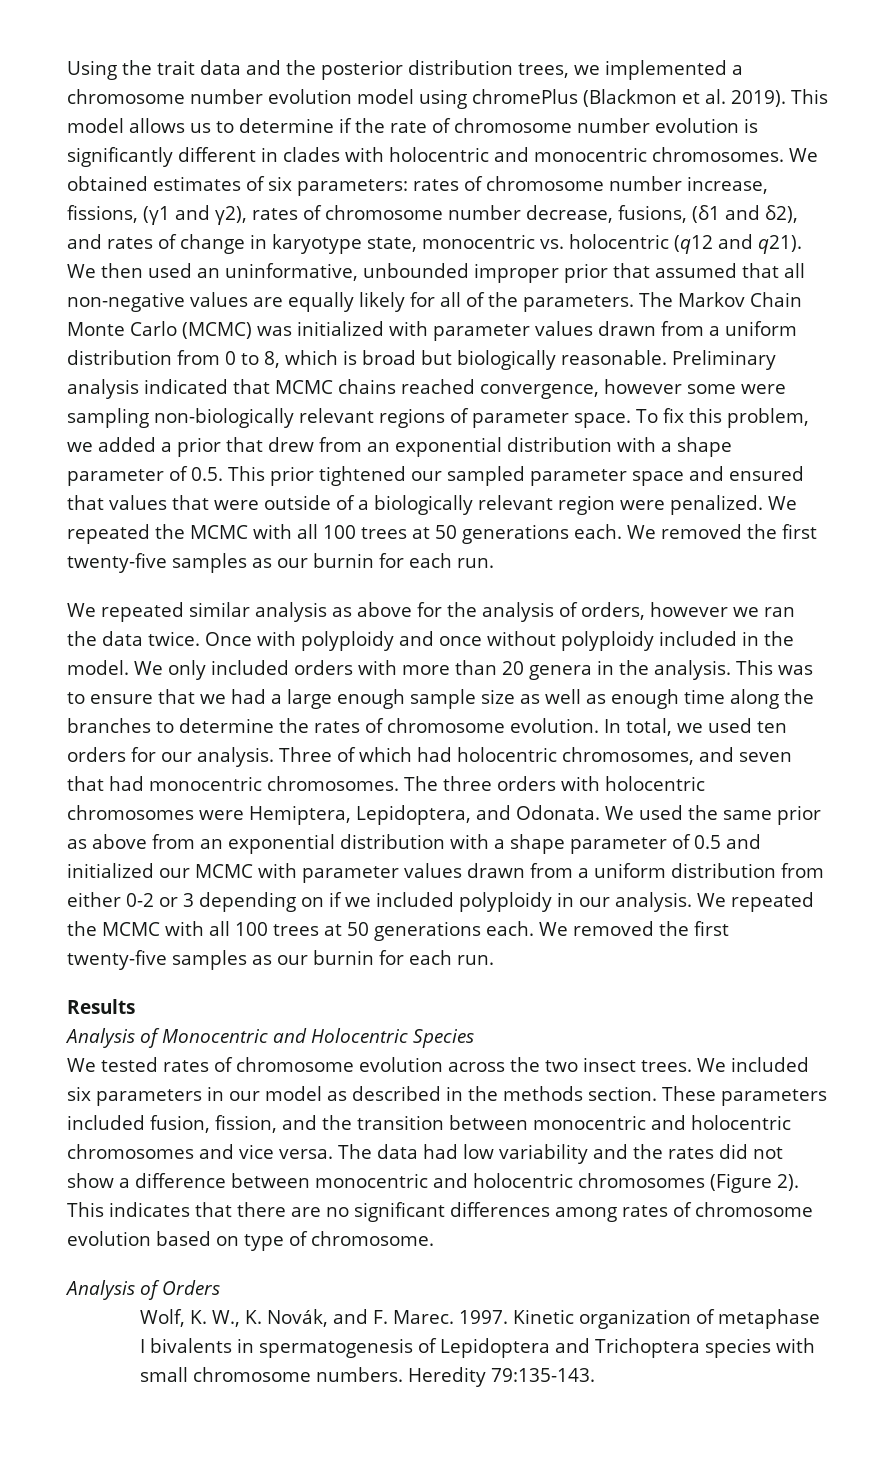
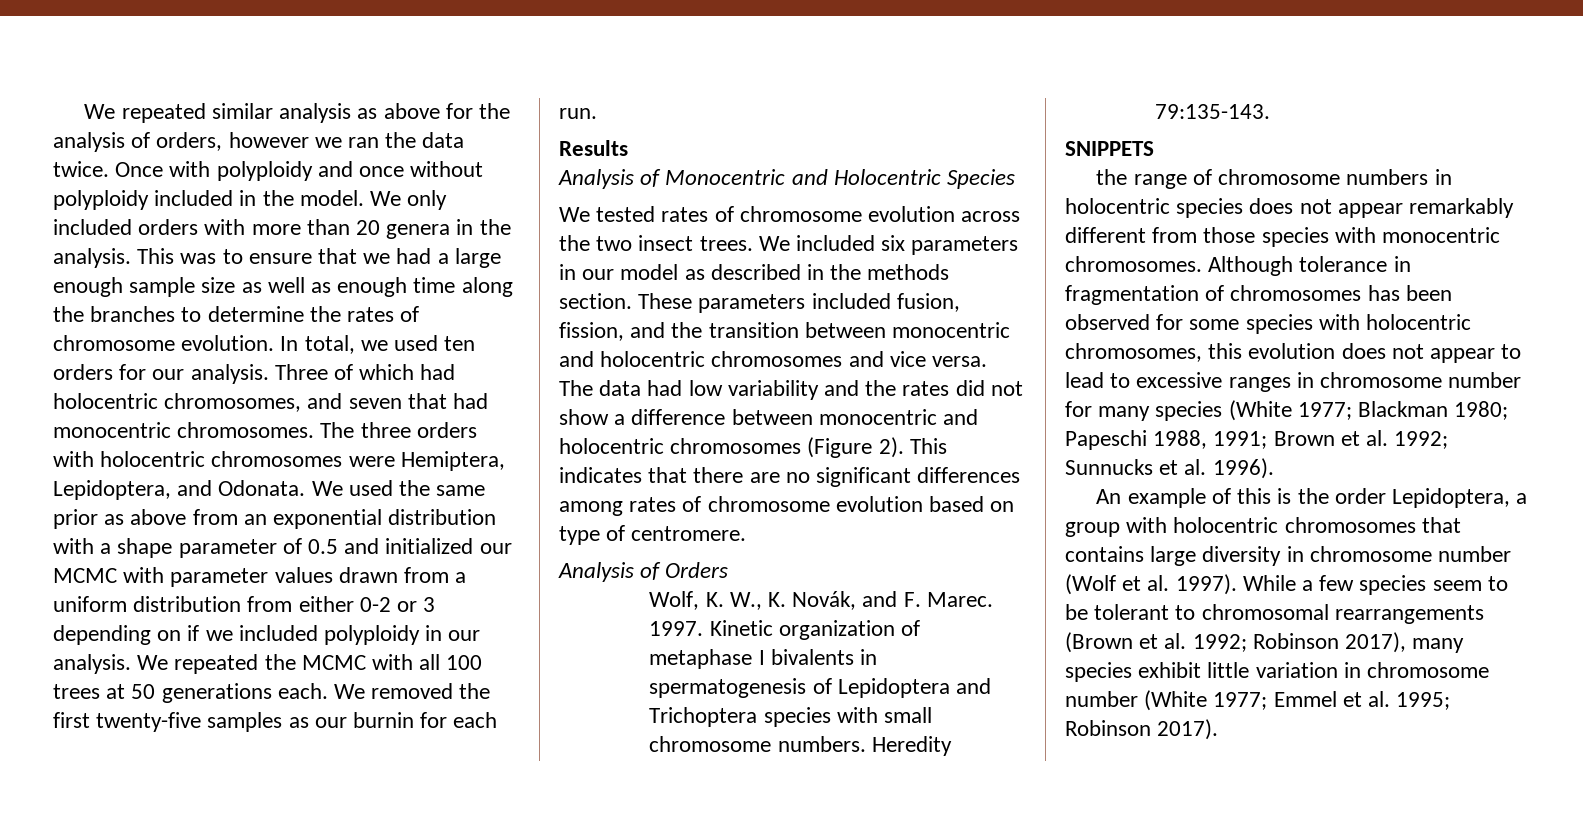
[67,60,743,80] [67,89,828,109] [67,118,758,133] [67,147,818,167] [67,176,768,196] [67,205,798,225] [67,234,802,254] [67,263,805,283] [67,292,802,312] [67,321,797,341] [67,350,776,370] [67,379,786,399] [67,408,809,428] [67,437,732,457] [67,466,804,486] [67,495,797,515] [67,524,817,544] [67,553,494,573] Using the trait data and the posterior distribution trees, we implemented a chromosome number evolution model using chromePlus (Blackmon et al. 2019). This model allows us to determine if the rate of chromosome number evolution is significantly different in clades with holocentric and monocentric chromosomes. We obtained estimates of six parameters: rates of chromosome number increase, fissions, (γ1 and γ2), rates of chromosome number decrease, fusions, (δ1 and δ2), and rates of change in karyotype state, monocentric vs. holocentric (q12 and q21). We then used an uninformative, unbounded improper prior that assumed that all non-negative values are equally likely for all of the parameters. The Markov Chain Monte Carlo (MCMC) was initialized with parameter values drawn from a uniform distribution from 0 to 8, which is broad but biologically reasonable. Preliminary analysis indicated that MCMC chains reached convergence, however some were sampling non-biologically relevant regions of parameter space. To fix this problem, we added a prior that drew from an exponential distribution with a shape parameter of 0.5. This prior tightened our sampled parameter space and ensured that values that were outside of a biologically relevant region were penalized. We repeated the MCMC with all 100 trees at 50 generations each. We removed the first twenty-five samples as our burnin for each run. // -> (84, 111) none
[311,1231,434,1246] chromosome. -> [631,526,747,541] centromere.
(595, 1375) none -> [1065,141,1154,156] [1096,169,1452,189] [1065,198,1515,218] [1065,227,1501,247] [1065,256,1411,276] [1065,285,1452,305] [1065,314,1472,334] [1065,343,1522,363] [1065,372,1522,392] [1065,400,1509,421] [1065,430,1449,450] [1065,458,1274,479] [1096,488,1528,508] [1065,517,1461,537] [1065,546,1512,566] [1065,574,1508,595] [1065,604,1484,624] [1065,632,1465,653] [1065,662,1490,682] [1065,690,1451,711] [1065,719,1219,740] // SNIPPETS // the range of chromosome numbers in holocentric species does not appear remarkably different from those species with monocentric chromosomes. Although tolerance in fragmentation of chromosomes has been observed for some species with holocentric chromosomes, this evolution does not appear to lead to excessive ranges in chromosome number for many species (White 1977; Blackman 1980; Papeschi 1988, 1991; Brown et al. 1992; Sunnucks et al. 1996). // An example of this is the order Lepidoptera, a group with holocentric chromosomes that contains large diversity in chromosome number (Wolf et al. 1997). While a few species seem to be tolerant to chromosomal rearrangements (Brown et al. 1992; Robinson 2017), many species exhibit little variation in chromosome number (White 1977; Emmel et al. 1995; Robinson 2017).

